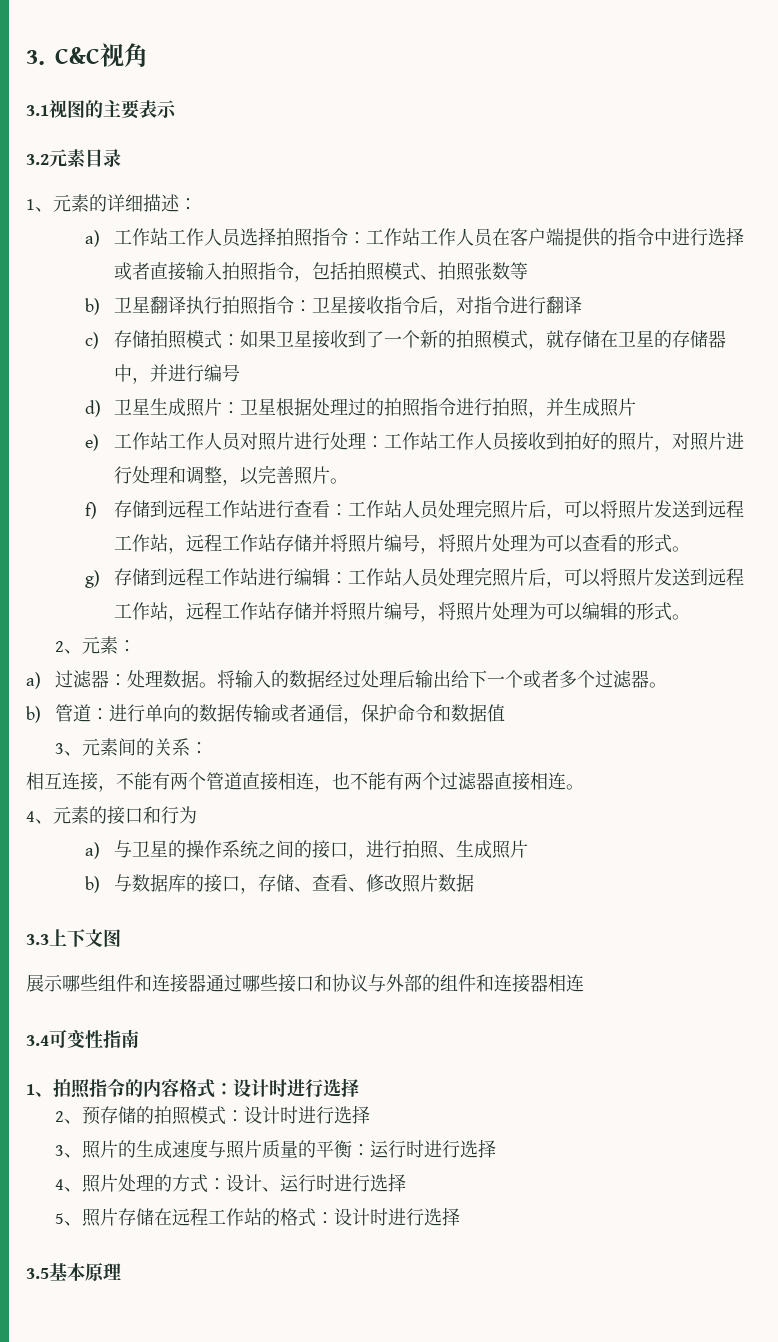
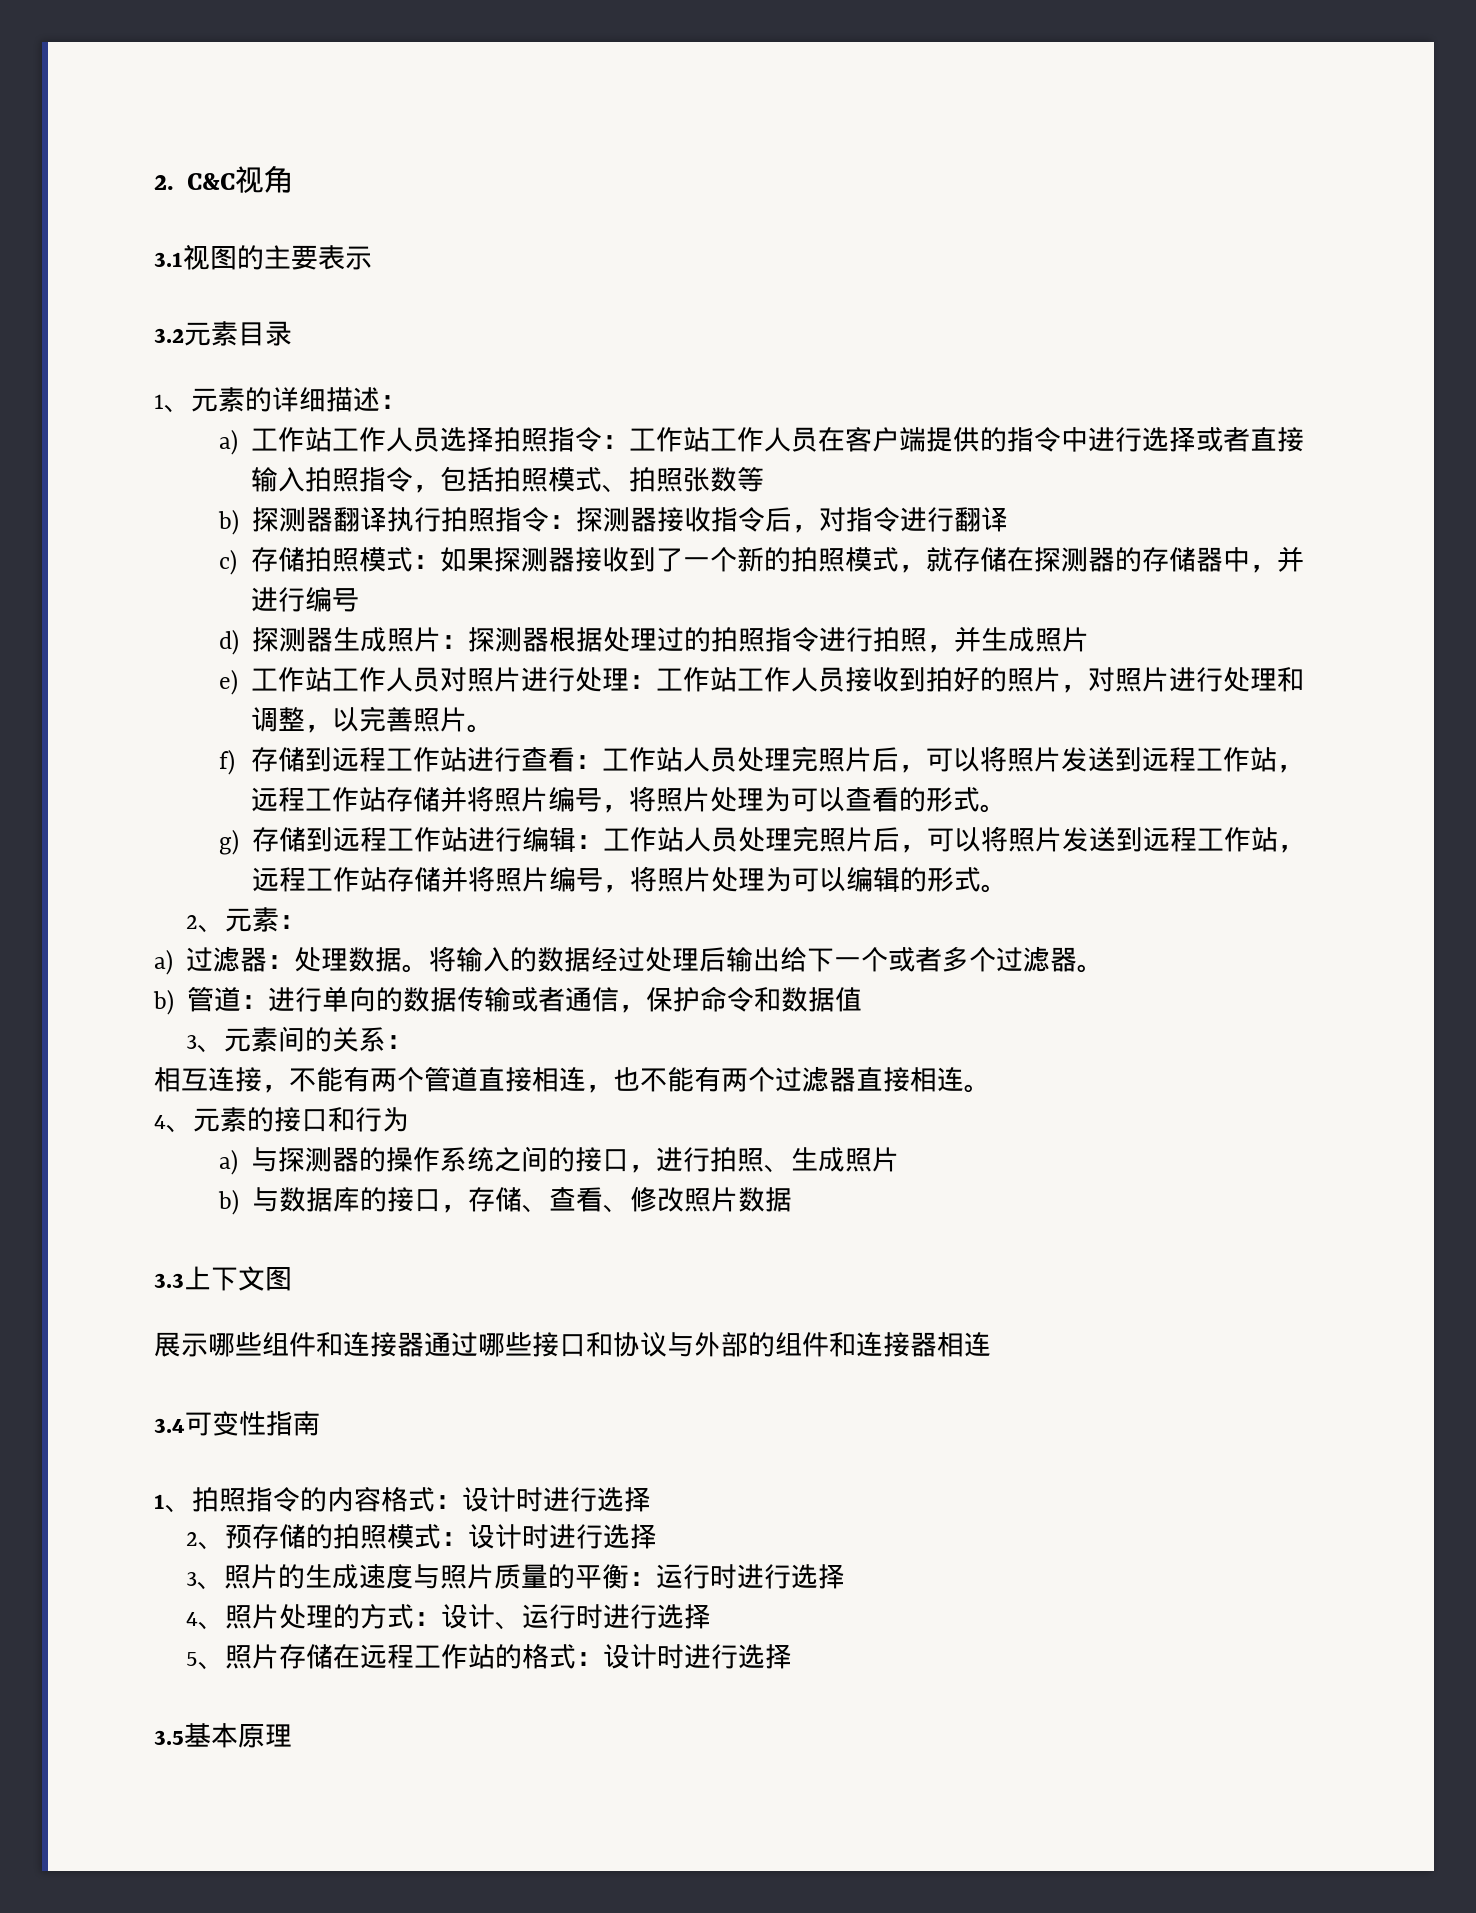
[26,50,45,65] 3. -> [154,175,174,190] 2.
[114,296,151,313] 卫星 -> [252,507,334,532] 探测器
[312,296,349,313] 卫星 -> [576,507,658,532] 探测器
[276,330,313,347] 卫星 -> [494,547,576,572] 探测器
[618,330,655,347] 卫星 -> [1034,547,1116,572] 探测器
[114,398,151,415] 卫星 -> [252,627,334,652] 探测器
[240,398,277,415] 卫星 -> [468,627,550,652] 探测器
[132,840,169,857] 卫星 -> [278,1147,360,1172] 探测器

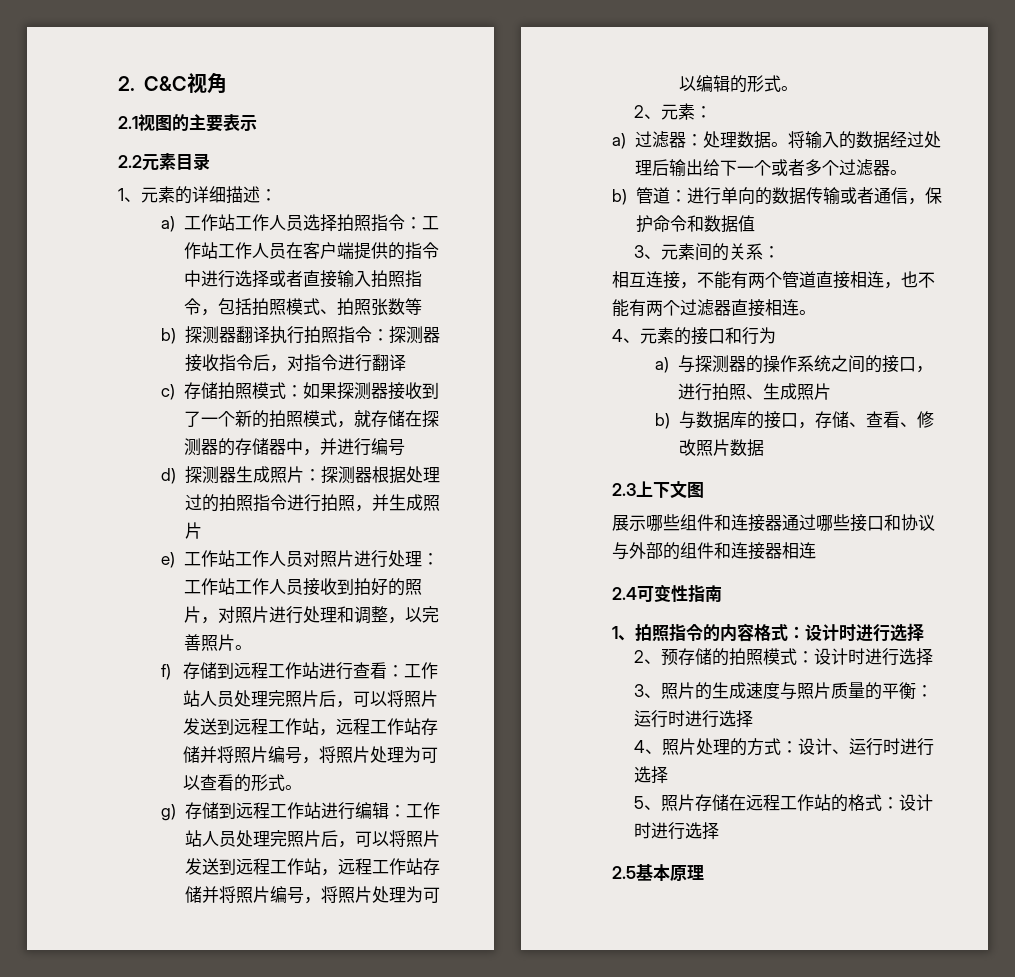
[154,252,183,267] 3.1 -> [118,116,138,129] 2.1
[154,328,184,343] 3.2 -> [118,155,142,168] 2.2
[154,1273,184,1288] 3.3 -> [612,483,636,496] 2.3
[154,1418,185,1433] 3.4 -> [612,587,637,600] 2.4
[154,1730,184,1745] 3.5 -> [612,866,636,879] 2.5

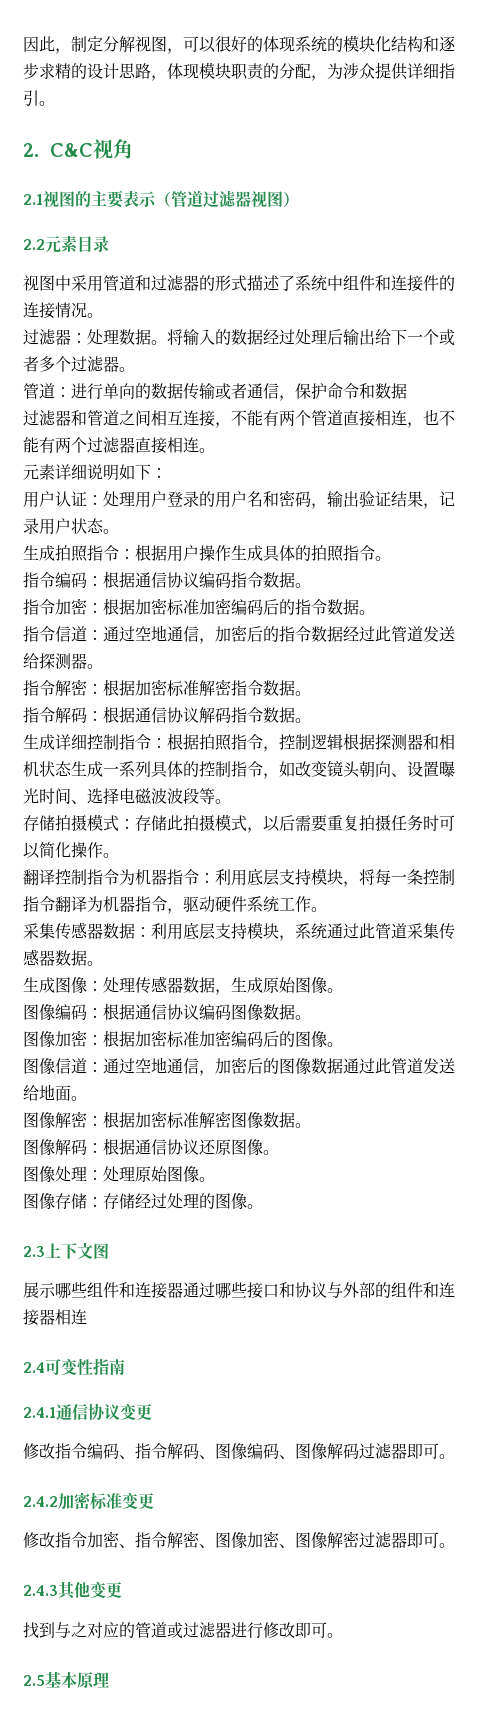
(118, 83) none -> [23,35,456,54] [23,62,455,81] [23,90,55,107] 因此，制定分解视图，可以很好的体现系统的模块化结构和逐步求精的设计思路，体现模块职责的分配，为涉众提供详细指引。 //
(257, 123) none -> [155,190,299,208] （管道过滤器视图）
[118,186,277,204] [161,214,439,232] [183,242,439,260] [183,270,422,288] [183,298,422,316] [161,326,440,344] [184,354,406,372] [161,382,439,400] [183,410,439,428] [183,438,405,456] [161,466,440,484] [184,494,440,512] [184,522,202,539] [161,550,439,568] [183,578,422,596] [183,606,439,624] [183,634,252,651] [161,662,438,680] [182,690,438,708] [182,718,438,736] [182,746,438,764] [182,774,302,792] [161,802,440,821] [184,830,440,848] [184,858,440,876] [184,886,440,904] [678,75,798,93] [633,103,712,120] [612,133,626,149] 1、元素的详细描述： // a)工作站工作人员选择拍照指令：工作站工作人员在客户端提供的指令中进行选择或者直接输入拍照指令，包括拍照模式、拍照张数等 // b)探测器翻译执行拍照指令：探测器接收指令后，对指令进行翻译 // c)存储拍照模式：如果探测器接收到了一个新的拍照模式，就存储在探测器的存储器中，并进行编号 // d)探测器生成照片：探测器根据处理过的拍照指令进行拍照，并生成照片 // e)工作站工作人员对照片进行处理：工作站工作人员接收到拍好的照片，对照片进行处理和调整，以完善照片。 // f)存储到远程工作站进行查看：工作站人员处理完照片后，可以将照片发送到远程工作站，远程工作站存储并将照片编号，将照片处理为可以查看的形式。 // g)存储到远程工作站进行编辑：工作站人员处理完照片后，可以将照片发送到远程工作站，远程工作站存储并将照片编号，将照片处理为可以编辑的形式。 // 2、元素： // a) -> [23,275,455,292] [23,302,103,319] 视图中采用管道和过滤器的形式描述了系统中组件和连接件的连接情况。 //
[612,189,627,205] b) -> (135, 369) none
[737,215,755,232] [633,243,780,261] 值 // 3、元素间的关系： // -> [23,410,151,426] // 过滤器和管道之间
[612,327,776,345] [655,355,933,373] [677,383,831,401] [655,411,934,429] [678,439,764,457] 4、元素的接口和行为 // a)与探测器的操作系统之间的接口，进行拍照、生成照片 // b)与数据库的接口，存储、查看、修改照片数据 -> [23,464,167,481] [23,490,455,509] [23,518,119,535] [23,544,391,562] [23,571,311,588] [23,598,375,616] [23,625,455,644] [23,653,103,669] [23,679,311,697] [23,706,311,723] [23,733,455,752] [23,760,455,779] [23,788,231,805] [23,814,455,833] [23,842,119,859] [23,868,455,887] [23,896,327,914] [23,922,455,941] [23,949,103,966] [23,976,343,995] [23,1003,311,1021] [23,1030,343,1048] [23,1057,455,1076] [23,1084,87,1101] [23,1111,311,1129] [23,1138,279,1156] [23,1166,215,1183] [23,1193,263,1210] 元素详细说明如下： // 用户认证：处理用户登录的用户名和密码，输出验证结果，记录用户状态。 // 生成拍照指令：根据用户操作生成具体的拍照指令。 // 指令编码：根据通信协议编码指令数据。 // 指令加密：根据加密标准加密编码后的指令数据。 // 指令信道：通过空地通信，加密后的指令数据经过此管道发送给探测器。 // 指令解密：根据加密标准解密指令数据。 // 指令解码：根据通信协议解码指令数据。 // 生成详细控制指令：根据拍照指令，控制逻辑根据探测器和相机状态生成一系列具体的控制指令，如改变镜头朝向、设置曝光时间、选择电磁波波段等。 // 存储拍摄模式：存储此拍摄模式，以后需要重复拍摄任务时可以简化操作。 // 翻译控制指令为机器指令：利用底层支持模块，将每一条控制指令翻译为机器指令，驱动硬件系统工作。 // 采集传感器数据：利用底层支持模块，系统通过此管道采集传感器数据。 // 生成图像：处理传感器数据，生成原始图像。 // 图像编码：根据通信协议编码图像数据。 // 图像加密：根据加密标准加密编码后的图像。 // 图像信道：通过空地通信，加密后的图像数据通过此管道发送给地面。 // 图像解密：根据加密标准解密图像数据。 // 图像解码：根据通信协议还原图像。 // 图像处理：处理原始图像。 // 图像存储：存储经过处理的图像。
[612,623,924,642] [633,648,933,666] [633,682,933,700] [633,710,753,728] [633,738,934,756] [633,766,668,784] [633,794,933,812] [633,822,719,840] 1、拍照指令的内容格式：设计时进行选择 // 2、预存储的拍照模式：设计时进行选择 // 3、照片的生成速度与照片质量的平衡：运行时进行选择 // 4、照片处理的方式：设计、运行时进行选择 // 5、照片存储在远程工作站的格式：设计时进行选择 -> [23,1403,152,1421] [23,1443,455,1460] [23,1492,154,1510] [23,1531,455,1549] [23,1581,122,1600] [23,1622,343,1639] 2.4.1通信协议变更 // 修改指令编码、指令解码、图像编码、图像解码过滤器即可。 // 2.4.2加密标准变更 // 修改指令加密、指令解密、图像加密、图像解密过滤器即可。 // 2.4.3其他变更 // 找到与之对应的管道或过滤器进行修改即可。

